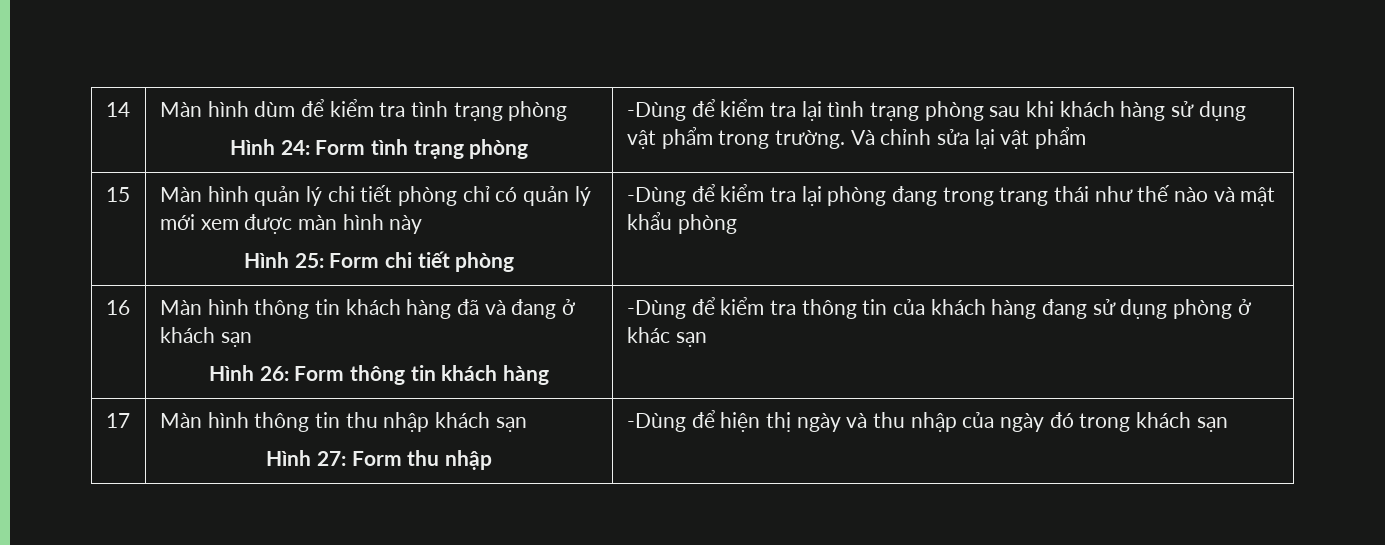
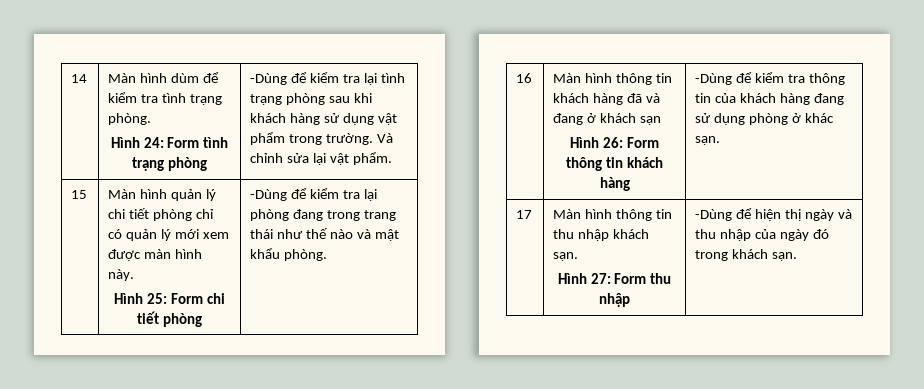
[508,101,568,121] phòng -> [108,113,152,125] phòng.
[1034,127,1086,149] phẩm -> [353,152,393,165] phẩm.
[389,215,423,234] này -> [108,269,135,281] này.
[677,214,737,234] phòng -> [284,249,328,261] phòng.
[675,332,707,347] sạn -> [695,136,721,145] sạn.
[495,417,527,432] sạn -> [553,252,579,261] sạn.
[1196,417,1228,432] sạn -> [772,252,798,261] sạn.

